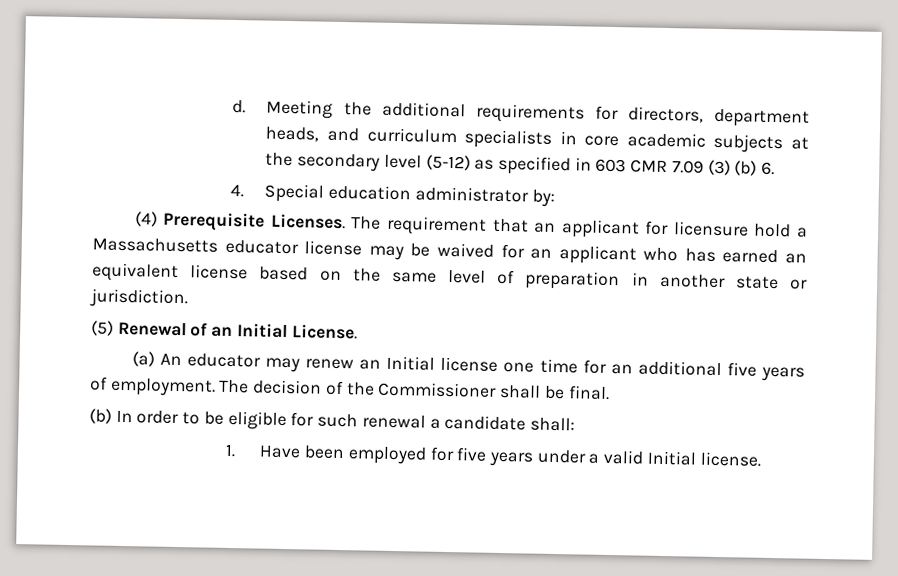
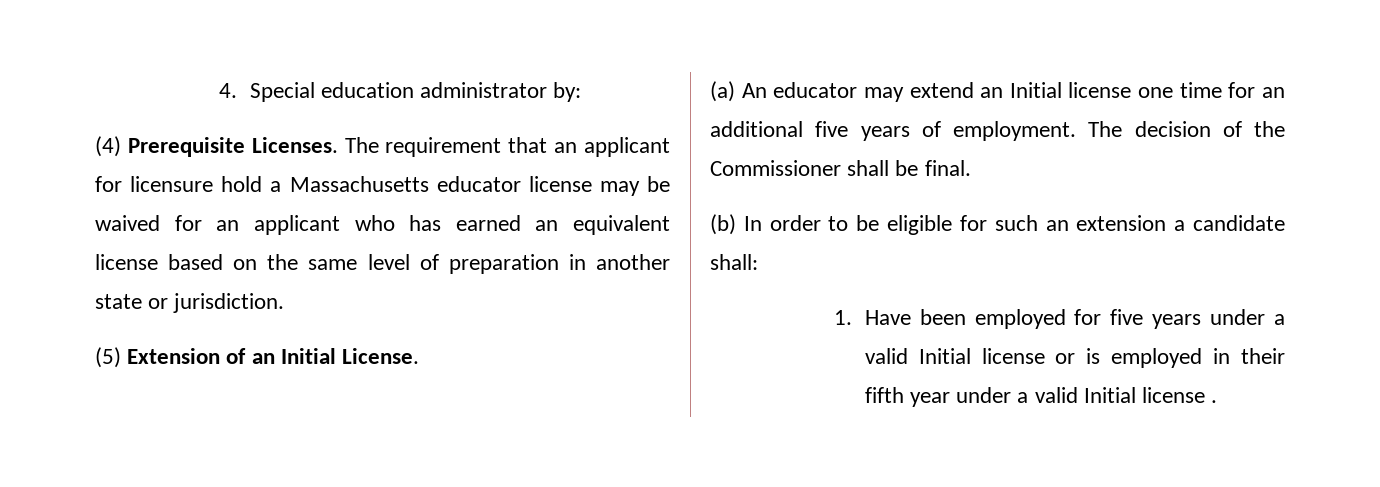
[232,99,810,128] [265,126,810,154] [265,152,776,176] d. Meeting the additional requirements for directors, department heads, and curriculum specialists in core academic subjects at the secondary level (5-12) as specified in 603 CMR 7.09 (3) (b) 6. // -> (218, 90) none
[117,321,187,337] Renewal -> [127,348,221,364] Extension
[305,358,355,370] renew -> [909,82,974,98] extend
[361,414,426,429] renewal -> [1045,215,1167,231] an extension
[699,451,762,467] license. -> [981,348,1285,368] [864,387,1218,407] license or is employed in their fifth year under a valid Initial license .

